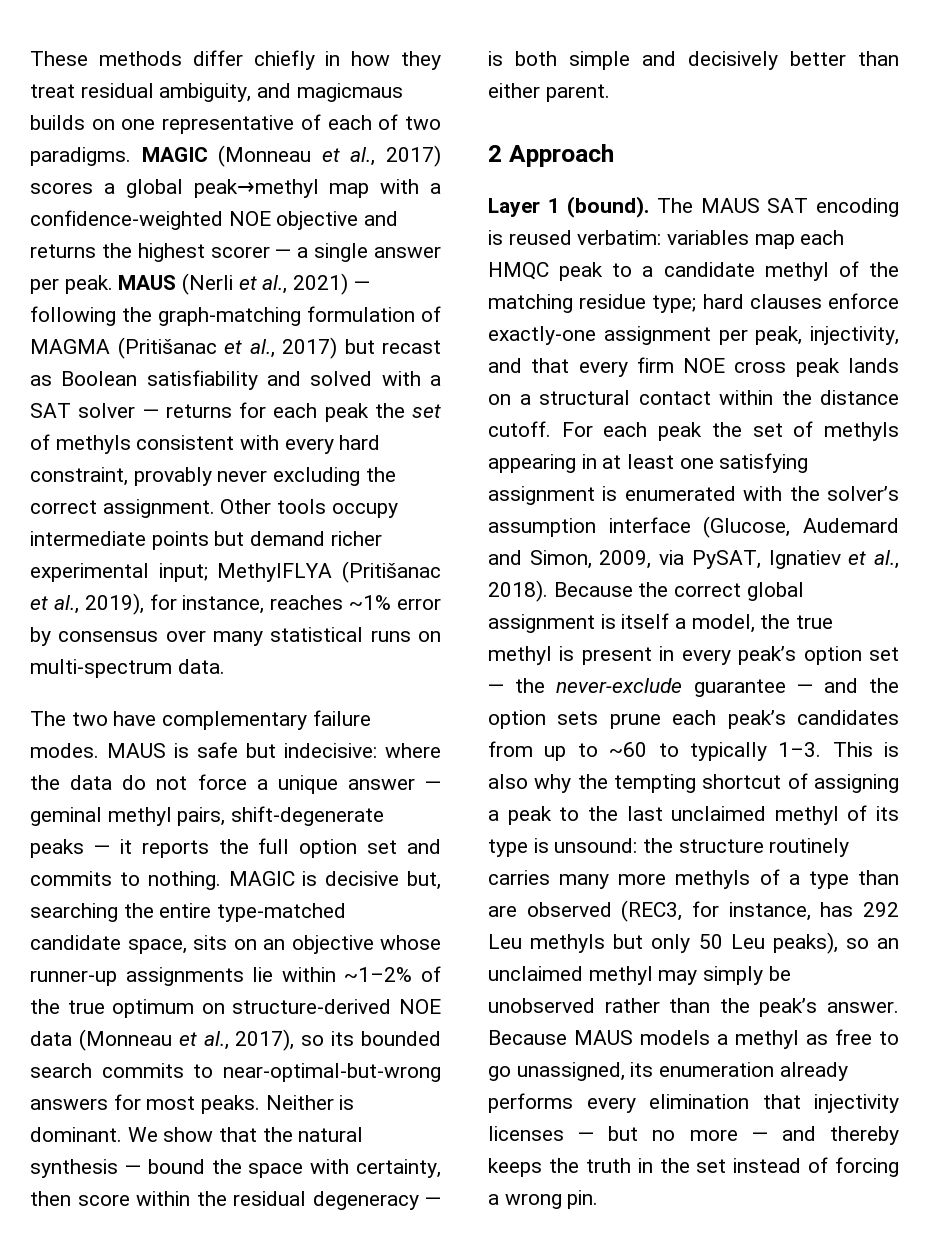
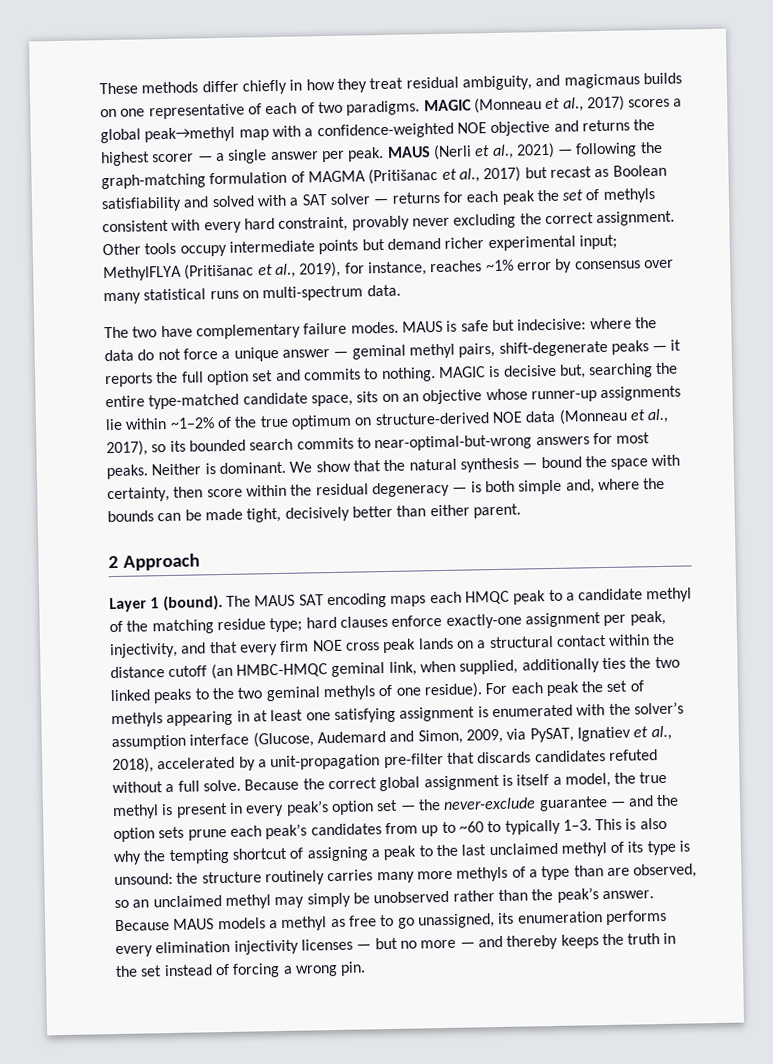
[642,51,676,66] and -> [565,477,666,494] [107,507,282,523] and, where the bounds can be made tight,
[488,230,795,249] is reused verbatim: variables map -> [390,595,427,607] maps
[488,421,551,437] cutoff. -> [168,656,680,680] [110,682,483,704] cutoff (an HMBC-HMQC geminal link, when supplied, additionally ties the two linked peaks to the two geminal methyls of one residue).
[488,580,548,602] 2018). -> [112,749,658,774] [112,779,241,794] 2018), accelerated by a unit-propagation pre-filter that discards candidates refuted without a full solve.
[526,900,899,922] [488,932,838,954] observed (REC3, for instance, has 292 Leu methyls but only 50 Leu peaks), -> [633,863,698,879] observed,
[779,1062,848,1081] already -> (603, 917) none
[762,1094,801,1109] that -> (231, 947) none

